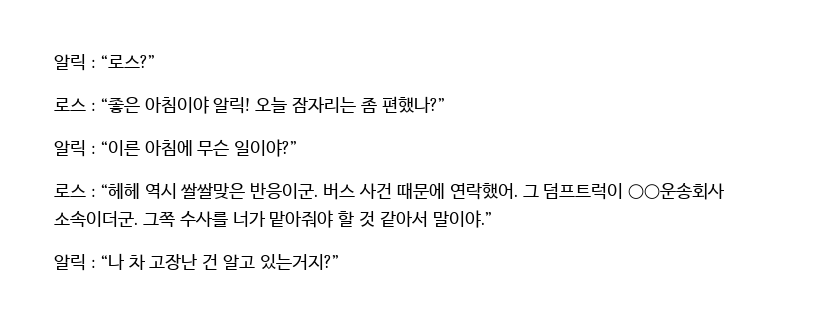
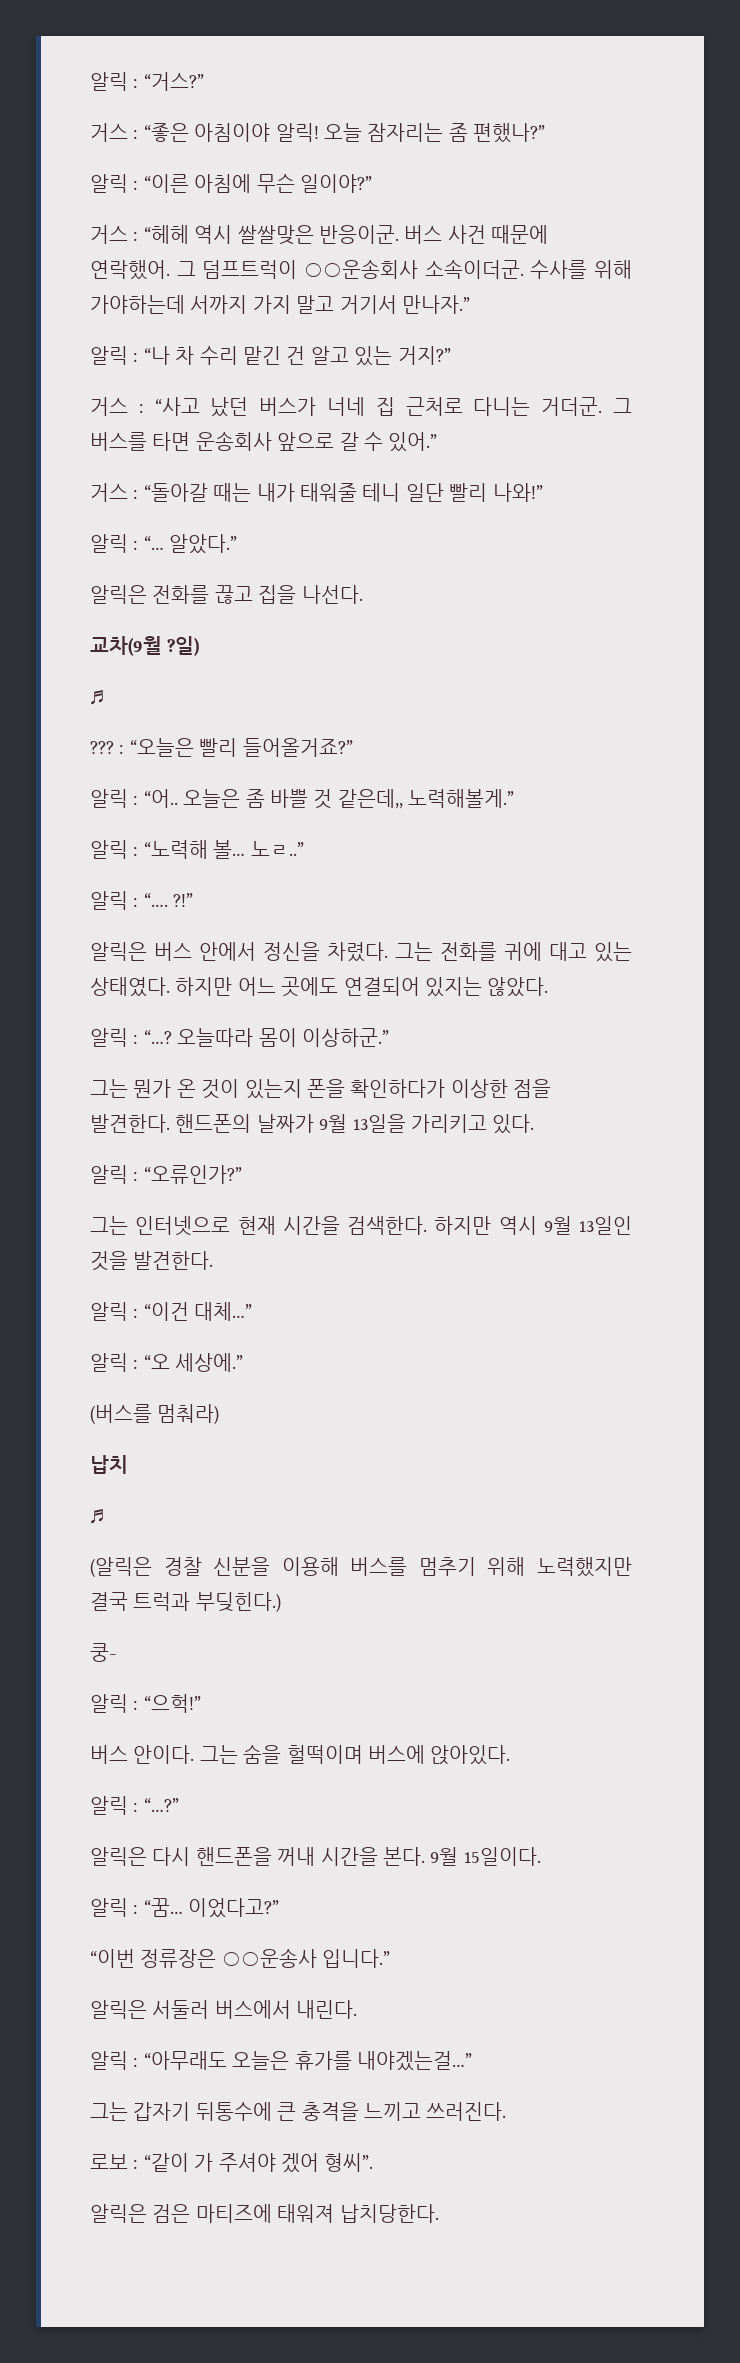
[54,54,155,71] [54,98,86,111] 알릭 : “로스?” // 로스 -> [90,72,204,91] [90,123,128,142] 알릭 : “거스?” // 거스
[54,184,86,197] 로스 -> [90,225,128,244] 거스
[142,210,492,228] [54,253,340,271] 그쪽 수사를 너가 맡아줘야 할 것 같아서 말이야.” // 알릭 : “나 차 고장난 건 알고 있는거지?” -> [530,260,632,279] [90,295,470,314] [90,346,451,366] [90,397,632,417] [90,431,438,452] [90,483,543,502] [90,534,238,554] [90,585,363,604] [90,636,200,656] [90,690,104,705] [90,738,353,757] [90,789,515,809] [90,840,304,859] [90,891,194,910] [90,942,632,962] [90,977,549,997] [90,1028,389,1047] [90,1079,552,1099] [90,1114,535,1134] [90,1165,242,1184] [90,1216,632,1236] [90,1251,214,1271] [90,1302,253,1321] [90,1353,244,1372] [90,1404,220,1425] [90,1455,128,1474] [90,1509,104,1524] [90,1557,632,1578] [90,1592,281,1613] [90,1643,117,1662] [90,1694,201,1713] [90,1744,511,1765] [90,1796,179,1815] [90,1847,541,1866] [90,1898,280,1918] [90,1948,391,1968] [90,2000,358,2019] [90,2051,472,2071] [90,2102,507,2121] [90,2153,374,2173] [90,2204,439,2223] 수사를 위해 가야하는데 서까지 가지 말고 거기서 만나자.” // 알릭 : “나 차 수리 맡긴 건 알고 있는 거지?” // 거스 : “사고 났던 버스가 너네 집 근처로 다니는 거더군. 그 버스를 타면 운송회사 앞으로 갈 수 있어.” // 거스 : “돌아갈 때는 내가 태워줄 테니 일단 빨리 나와!” // 알릭 : “… 알았다.” // 알릭은 전화를 끊고 집을 나선다. // 교차(9월 ?일) // ♬ // ??? : “오늘은 빨리 들어올거죠?” // 알릭 : “어.. 오늘은 좀 바쁠 것 같은데,, 노력해볼게.” // 알릭 : “노력해 볼… 노ㄹ..” // 알릭 : “…. ?!” // 알릭은 버스 안에서 정신을 차렸다. 그는 전화를 귀에 대고 있는 상태였다. 하지만 어느 곳에도 연결되어 있지는 않았다. // 알릭 : “…? 오늘따라 몸이 이상하군.” // 그는 뭔가 온 것이 있는지 폰을 확인하다가 이상한 점을 발견한다. 핸드폰의 날짜가 9월 13일을 가리키고 있다. // 알릭 : “오류인가?” // 그는 인터넷으로 현재 시간을 검색한다. 하지만 역시 9월 13일인 것을 발견한다. // 알릭 : “이건 대체…” // 알릭 : “오 세상에.” // (버스를 멈춰라) // 납치 // ♬ // (알릭은 경찰 신분을 이용해 버스를 멈추기 위해 노력했지만 결국 트럭과 부딪힌다.) // 쿵- // 알릭 : “으헉!” // 버스 안이다. 그는 숨을 헐떡이며 버스에 앉아있다. // 알릭 : “…?” // 알릭은 다시 핸드폰을 꺼내 시간을 본다. 9월 15일이다. // 알릭 : “꿈… 이었다고?” // “이번 정류장은 ○○운송사 입니다.” // 알릭은 서둘러 버스에서 내린다. // 알릭 : “아무래도 오늘은 휴가를 내야겠는걸…” // 그는 갑자기 뒤통수에 큰 충격을 느끼고 쓰러진다. // 로보 : “같이 가 주셔야 겠어 형씨”. // 알릭은 검은 마티즈에 태워져 납치당한다.

